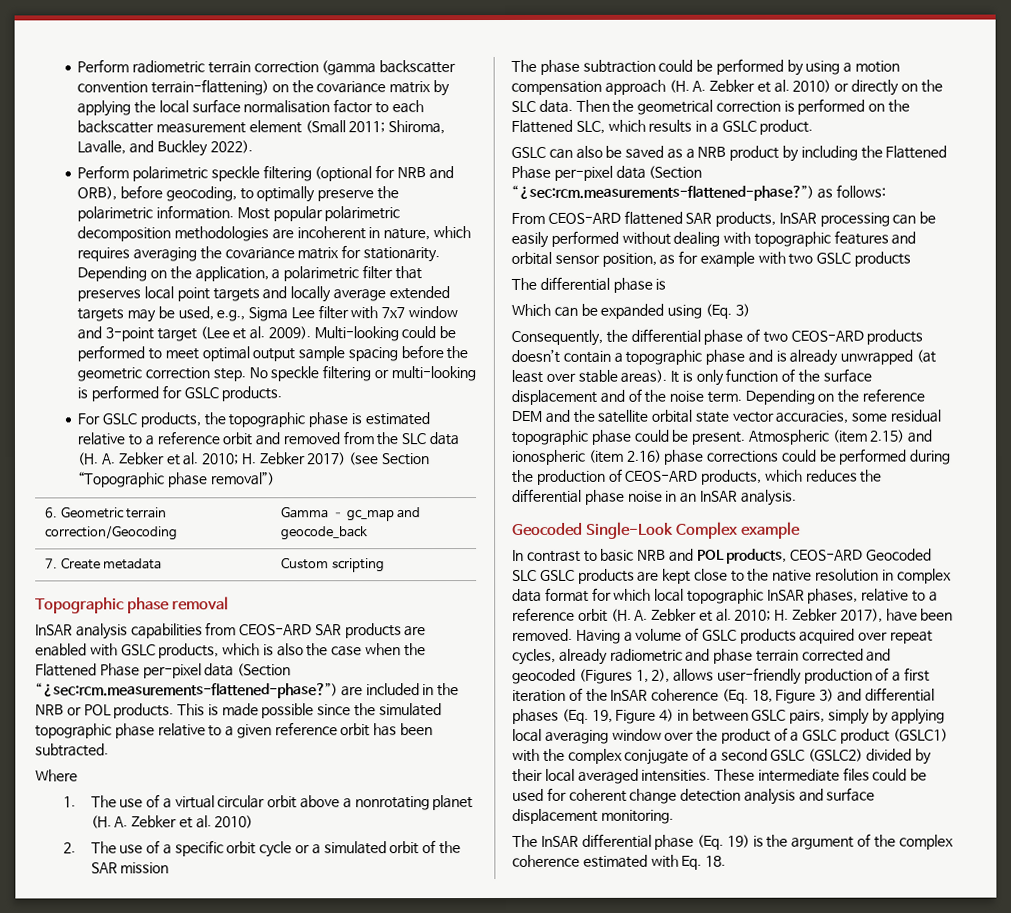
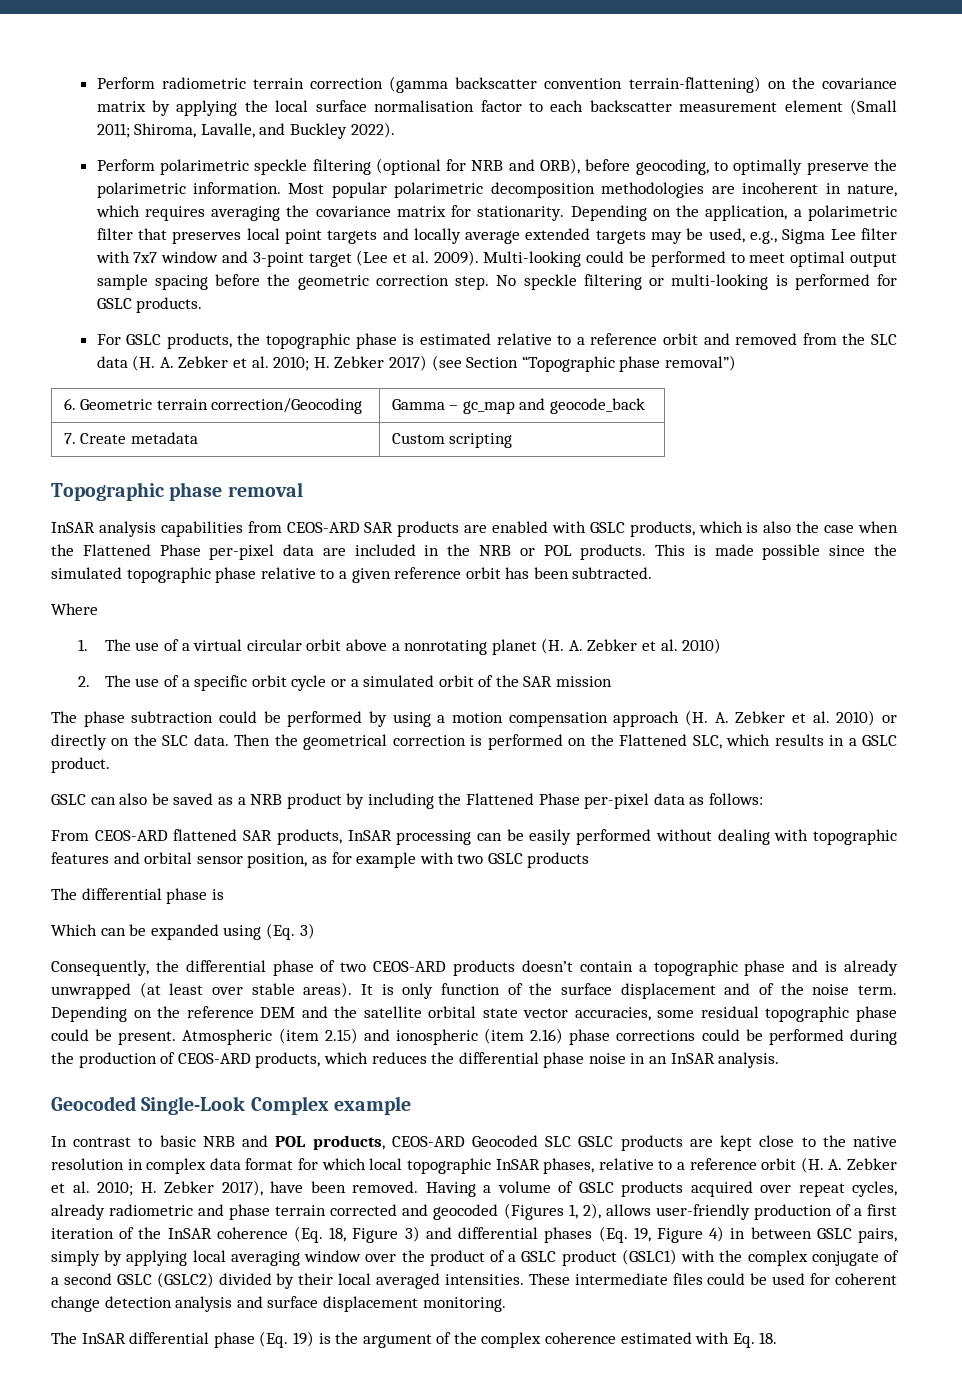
[237,663,292,677] [35,682,338,699] (Section “¿sec:rcm.measurements-flattened-phase?”) -> (315, 550) none
[648,165,703,179] [511,184,814,201] (Section “¿sec:rcm.measurements-flattened-phase?”) -> (685, 799) none

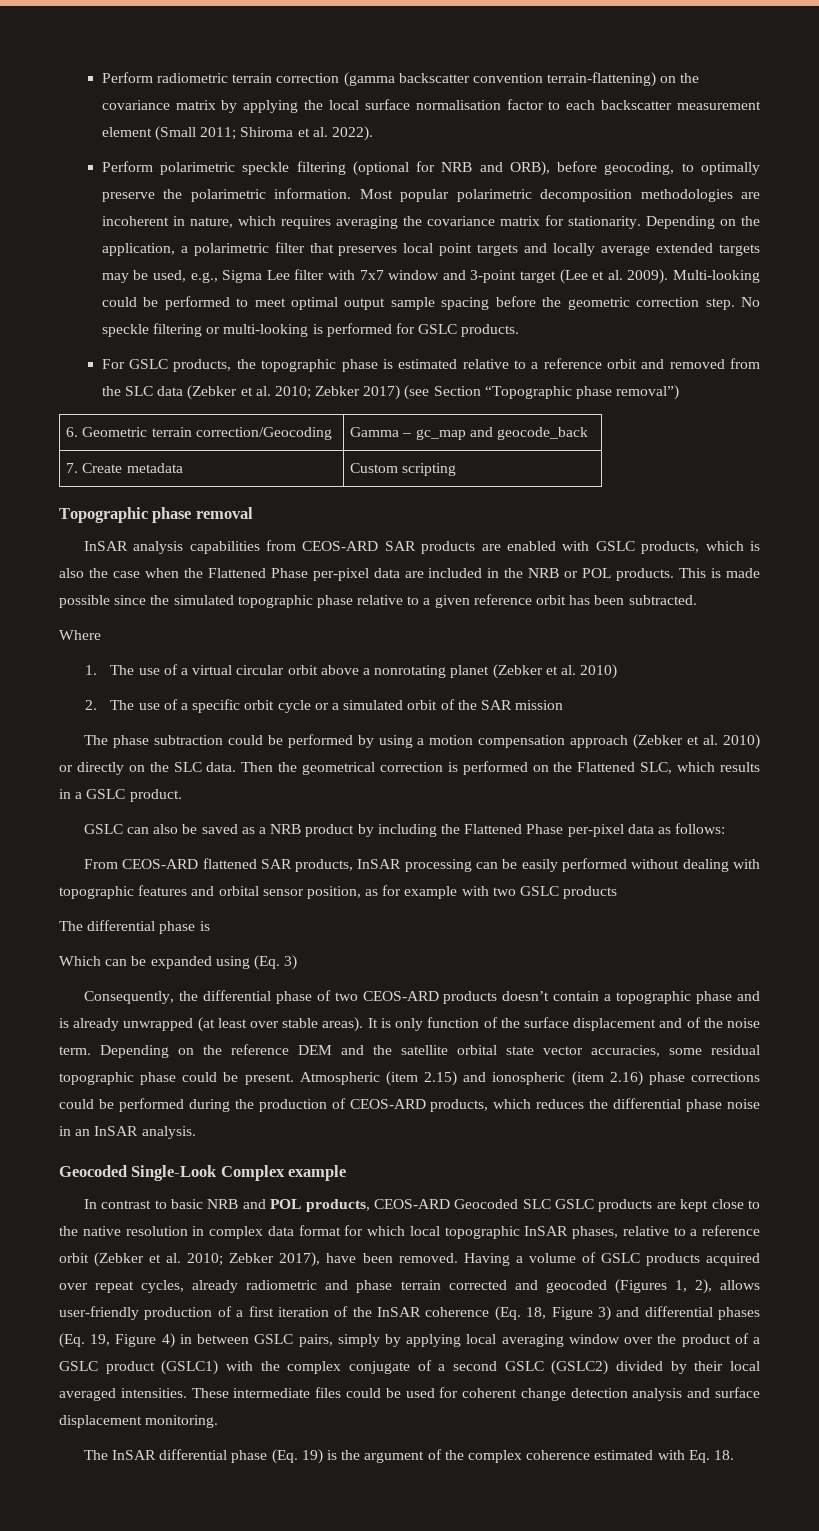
[134,123,347,139] Shiroma, Lavalle, and Buckley -> [240,127,328,137] Shiroma et al.
[132,355,330,371] (H. A. Zebker et al. 2010; H. -> [187,385,311,400] (Zebker et al. 2010;
[541,638,638,654] (H. A. Zebker -> [492,664,543,679] (Zebker
[685,710,786,726] (H. A. Zebker -> [633,734,684,749] (Zebker
[800,1157,897,1173] [51,1181,157,1196] (H. A. Zebker et al. 2010; H. -> [94,1252,224,1267] (Zebker et al. 2010;

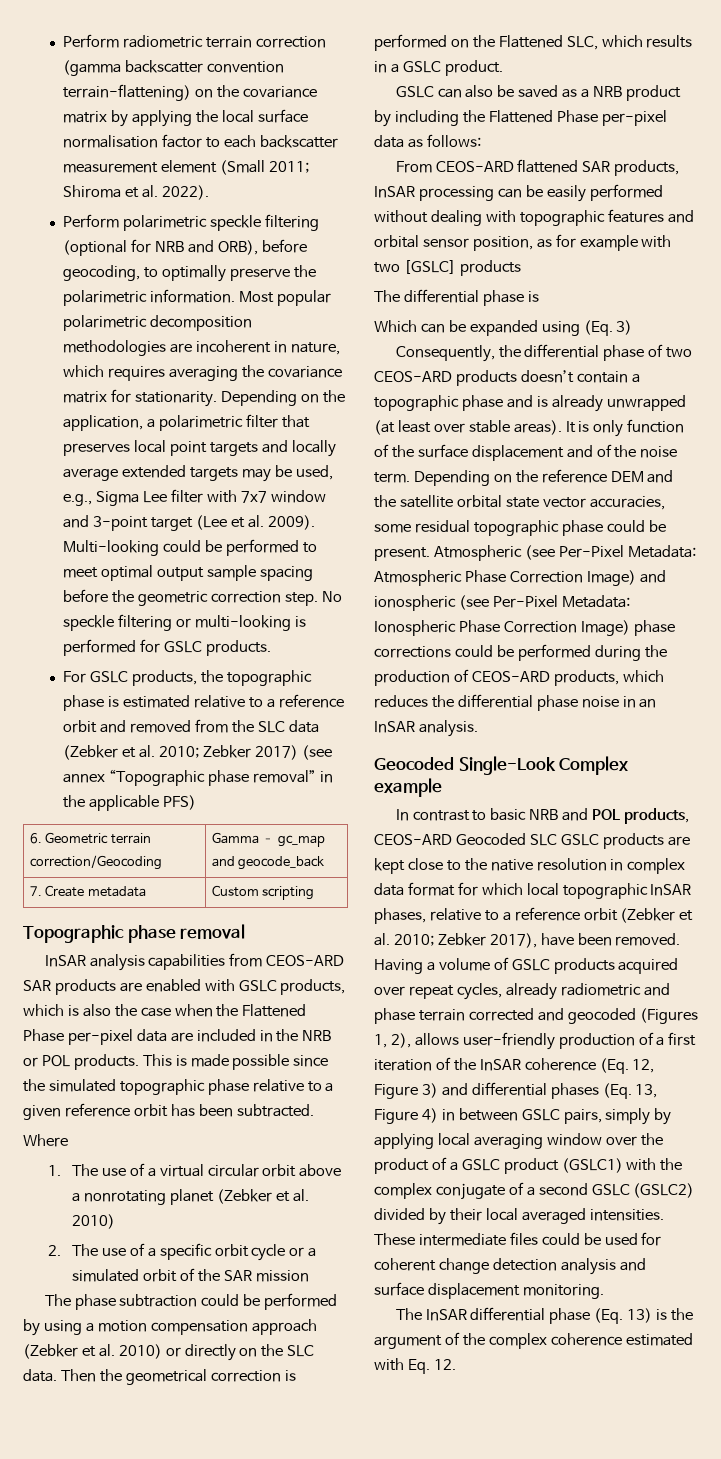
[433,386,481,396] Section -> [63,774,106,783] annex
[616,385,680,400] removal”) -> [253,770,334,783] [63,795,197,811] removal” in the applicable PFS)
[520,886,560,896] GSLC -> [403,260,456,274] [GSLC]
[385,1071,643,1086] (item 2.15) and ionospheric (item 2.16) -> [524,545,696,560] [374,570,666,586] [374,595,630,611] [374,620,630,636] (see Per-Pixel Metadata: Atmospheric Phase Correction Image) and ionospheric (see Per-Pixel Metadata: Ionospheric Phase Correction Image)
[526,1307,547,1319] 18, -> [632,1059,655,1073] 12,
[90,1334,111,1346] 19, -> [635,1084,658,1098] 13,
[301,1449,323,1464] 19) -> [627,1308,653,1323] 13)
[713,1450,734,1460] 18. -> [433,1359,456,1370] 12.

